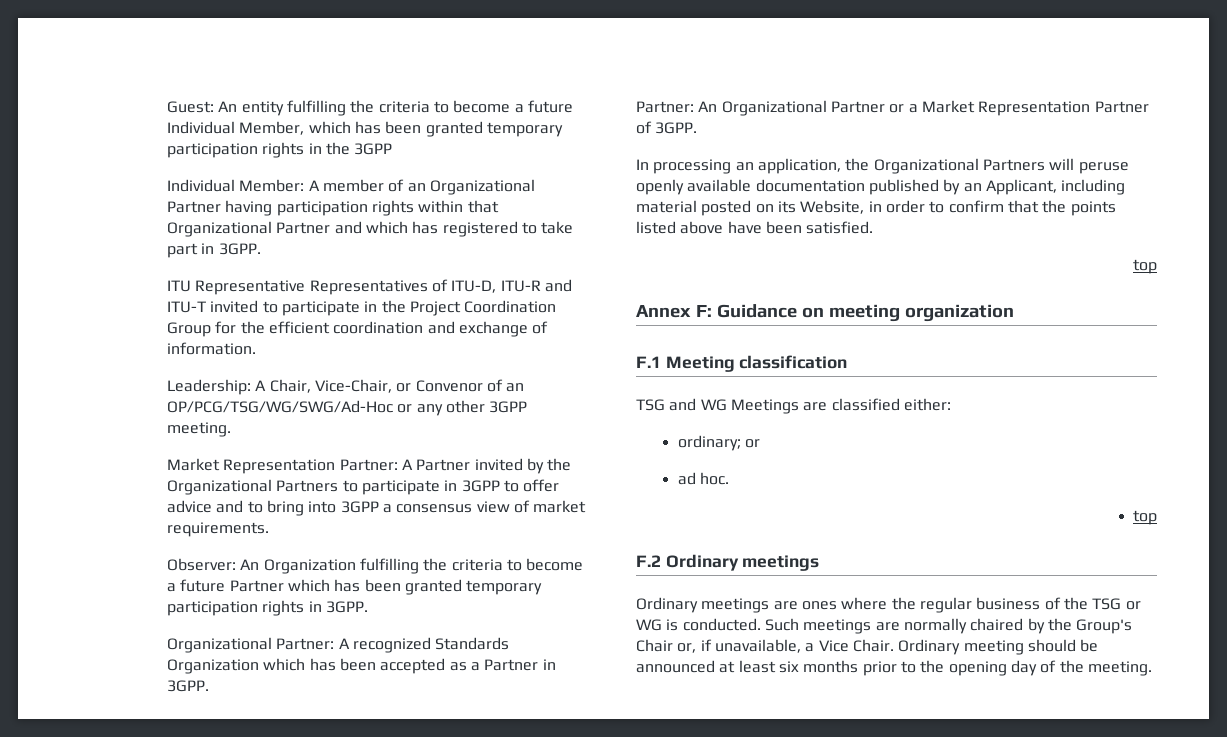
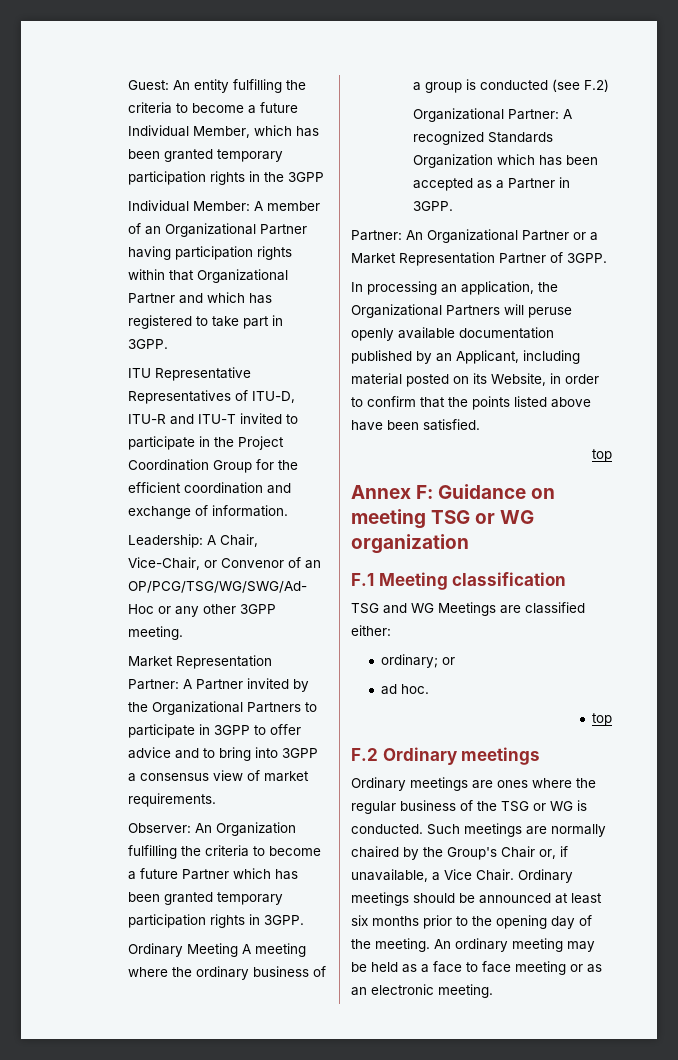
(368, 607) none -> [128,943,307,957] [128,966,327,980] [413,79,610,93] // Ordinary Meeting A meeting where the ordinary business of a group is conducted (see F.2)
(900, 313) none -> [431,510,535,524] TSG or WG
[963,640,1024,655] meeting -> [351,892,409,906] meetings
(1152, 668) none -> [434,938,595,952] [351,961,602,975] [351,984,493,998] An ordinary meeting may be held as a face to face meeting or as an electronic meeting.

